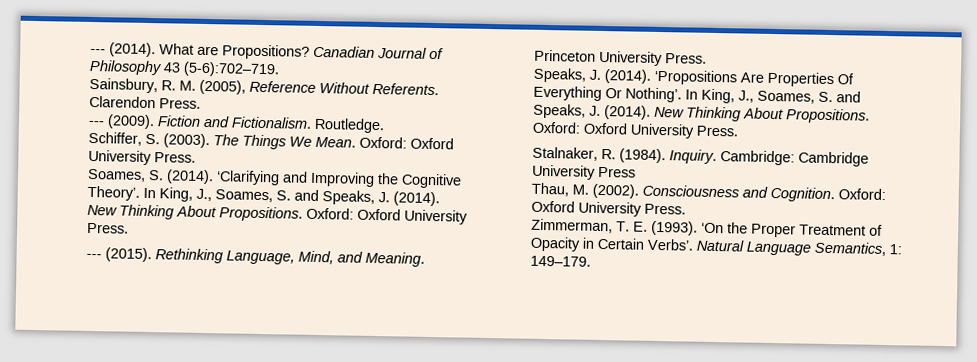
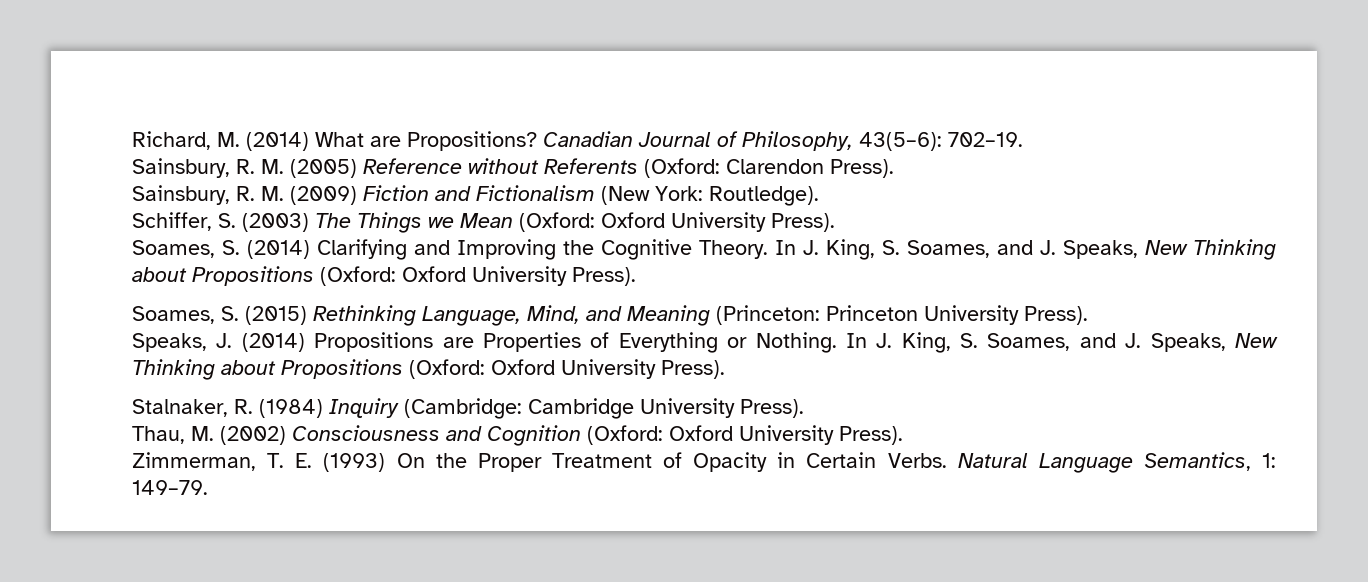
[89,42,156,58] --- (2014). -> [132,131,310,151] Richard, M. (2014)
[88,59,280,78] [88,77,439,96] [88,95,201,109] [87,114,385,134] Philosophy 43 (5-6):702–719. // Sainsbury, R. M. (2005), Reference Without Referents. Clarendon Press. // --- (2009). Fiction and Fictionalism. Routledge. -> [742,131,1024,151] [132,158,895,178] [132,185,820,206] Philosophy, 43(5–6): 702–19. // Sainsbury, R. M. (2005) Reference without Referents (Oxford: Clarendon Press). // Sainsbury, R. M. (2009) Fiction and Fictionalism (New York: Routledge).
[162,133,210,149] (2003). -> [242,213,310,232] (2003)
[288,136,454,150] [87,149,196,166] [86,168,280,186] We Mean. Oxford: Oxford University Press. // Soames, S. (2014). ‘Clarifying -> [428,212,836,232] [132,239,408,260] we Mean (Oxford: Oxford University Press). // Soames, S. (2014) Clarifying
[86,185,440,207] [86,204,468,225] [86,222,129,234] [85,247,152,263] Theory’. In King, J., Soames, S. and Speaks, J. (2014). New Thinking About Propositions. Oxford: Oxford University Press. // --- (2015). -> [699,239,1276,260] [132,266,637,286] [132,306,308,325] Theory. In J. King, S. Soames, and J. Speaks, New Thinking about Propositions (Oxford: Oxford University Press). // Soames, S. (2015)
[364,251,425,267] Meaning. -> [627,305,821,326] Meaning (Princeton:
[664,53,707,64] [532,67,854,88] [532,85,861,104] [532,103,870,124] [531,121,739,139] Press. // Speaks, J. (2014). ‘Propositions Are Properties Of Everything Or Nothing’. In King, J., Soames, S. and Speaks, J. (2014). New Thinking About Propositions. Oxford: Oxford University Press. -> [1024,306,1089,325] [132,332,1278,353] [132,359,726,380] Press). // Speaks, J. (2014) Propositions are Properties of Everything or Nothing. In J. King, S. Soames, and J. Speaks, New Thinking about Propositions (Oxford: Oxford University Press).
[618,148,795,166] (1984). Inquiry. Cambridge: -> [259,398,523,419] (1984) Inquiry (Cambridge:
[597,166,636,178] Press -> [740,399,805,418] Press).
[591,183,639,199] (2002). -> [220,426,287,445] (2002)
[769,186,886,203] [530,200,686,217] Cognition. Oxford: Oxford University Press. -> [487,425,904,446] Cognition (Oxford: Oxford University Press).
[650,220,724,236] (1993). ‘On -> [323,453,425,472] (1993) On
[646,238,693,251] Verbs’. -> [887,453,947,468] Verbs.
[529,255,591,267] 149–179. -> [132,480,209,495] 149–79.

